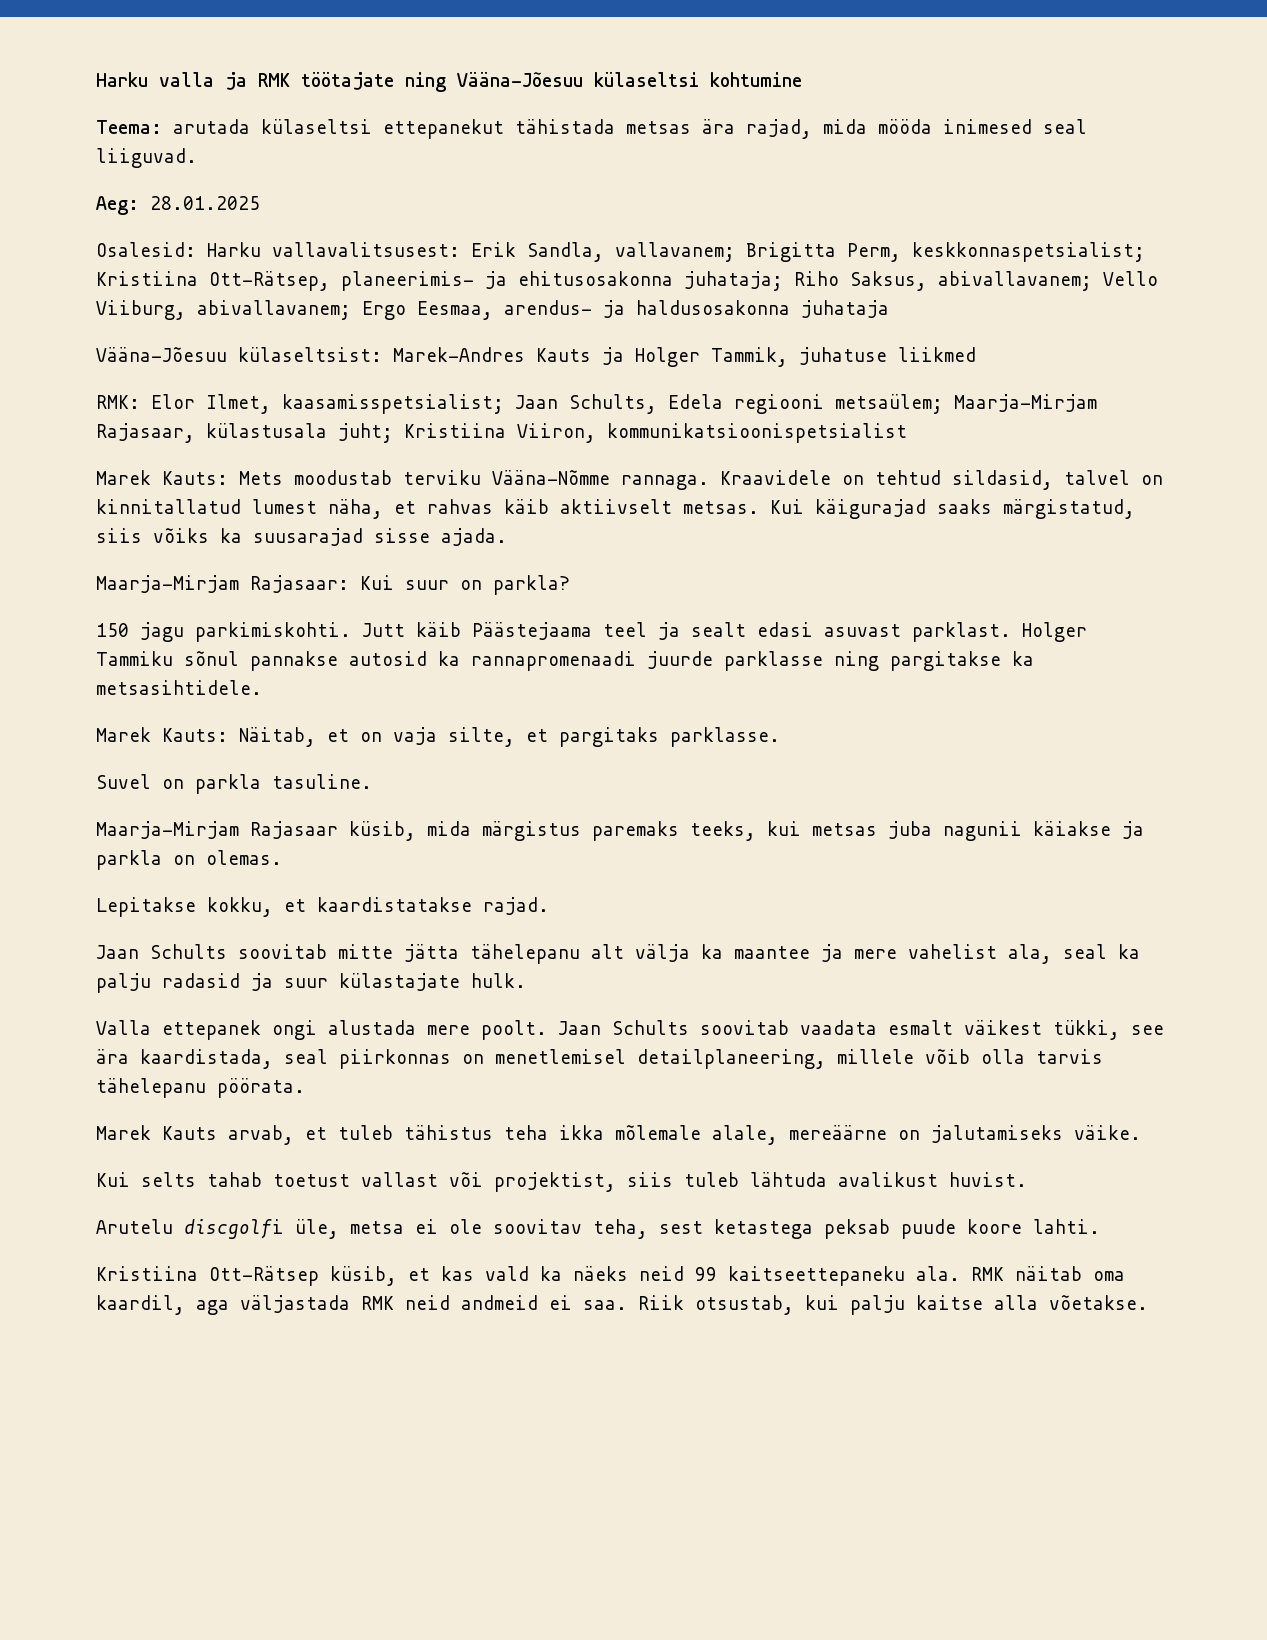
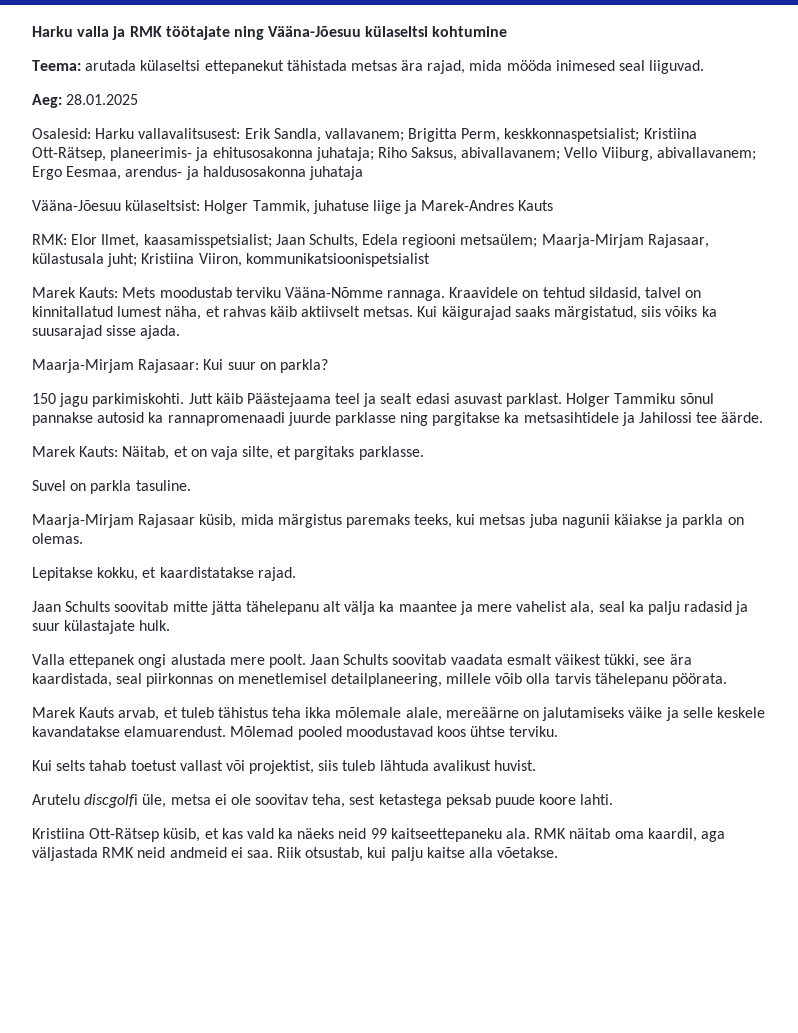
[393,347,976,367] Marek-Andres Kauts ja Holger Tammik, juhatuse liikmed -> [204,200,554,214] Holger Tammik, juhatuse liige ja Marek-Andres Kauts
[96,680,262,695] metsasihtidele. -> [523,412,764,426] metsasihtidele ja Jahilossi tee äärde.
[1074,1125,1141,1140] väike. -> [628,707,765,721] [32,726,559,740] väike ja selle keskele kavandatakse elamuarendust. Mõlemad pooled moodustavad koos ühtse terviku.

